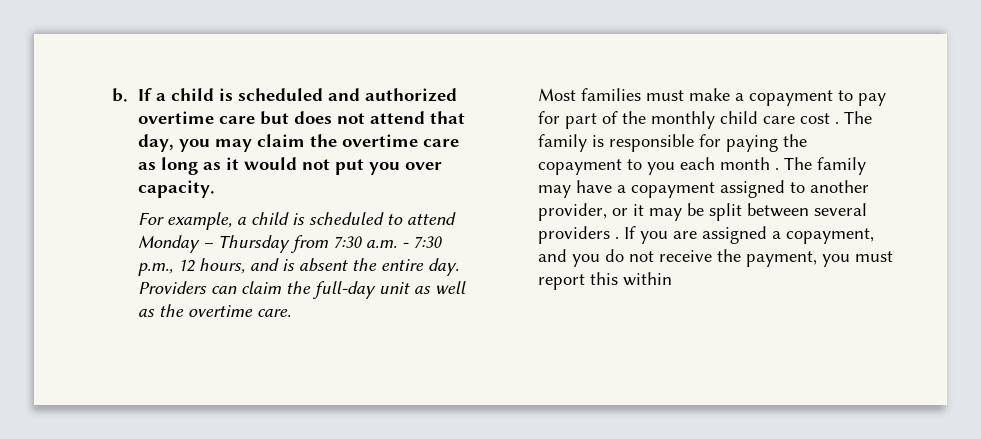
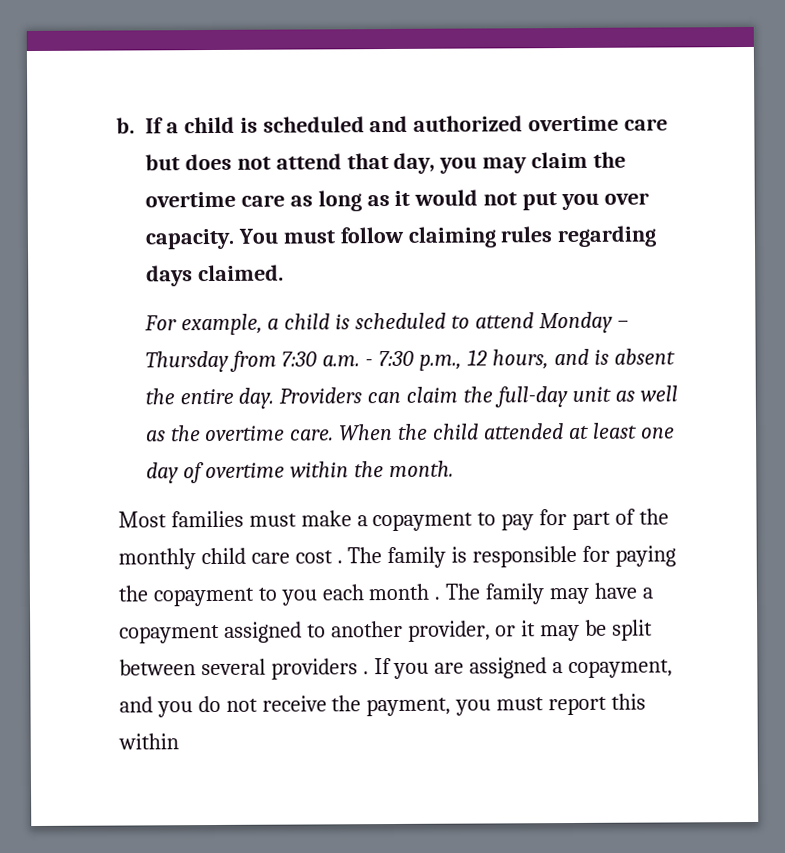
(215, 189) none -> [237,225,657,248] [145,264,284,287] You must follow claiming rules regarding days claimed.
(291, 313) none -> [338,422,675,441] [145,460,455,484] When the child attended at least one day of overtime within the month.

